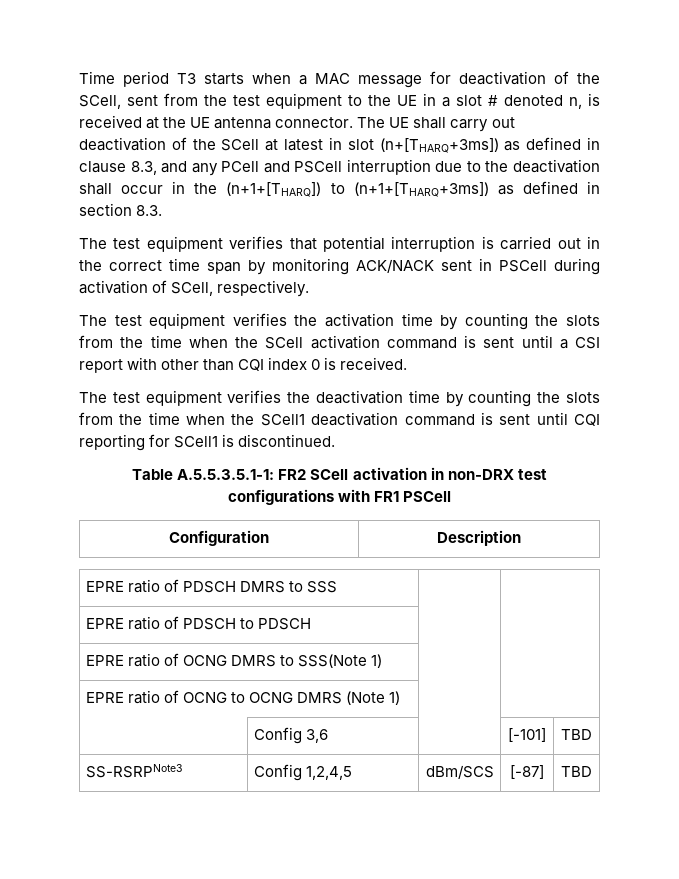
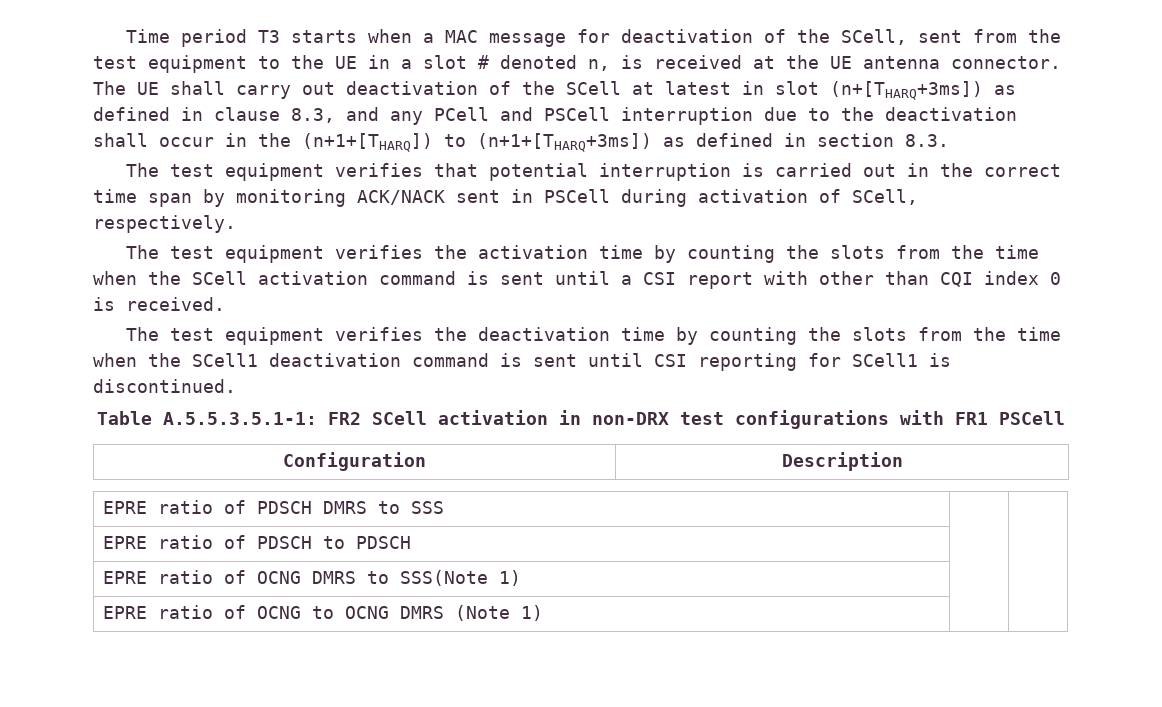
[574,414,601,426] CQI -> [654,354,687,367] CSI
[253,727,328,744] [508,728,546,742] [561,729,592,740] [85,764,182,778] [253,764,352,781] [425,765,494,779] [510,765,544,779] [561,766,592,777] // | Config 3,6 | | [-101] | TBD // SS-RSRPNote3 | Config 1,2,4,5 | dBm/SCS | [-87] | TBD -> (544, 613) none

